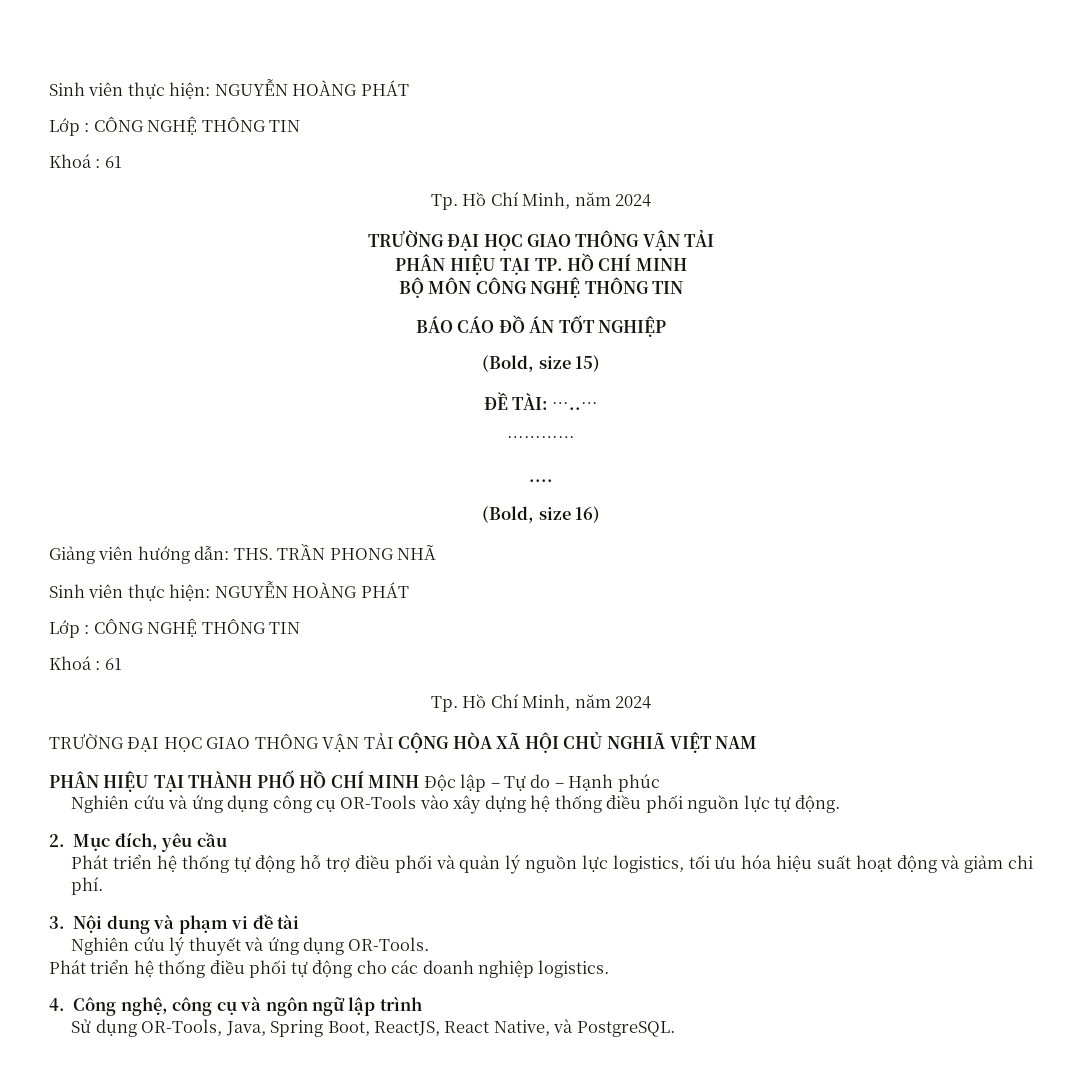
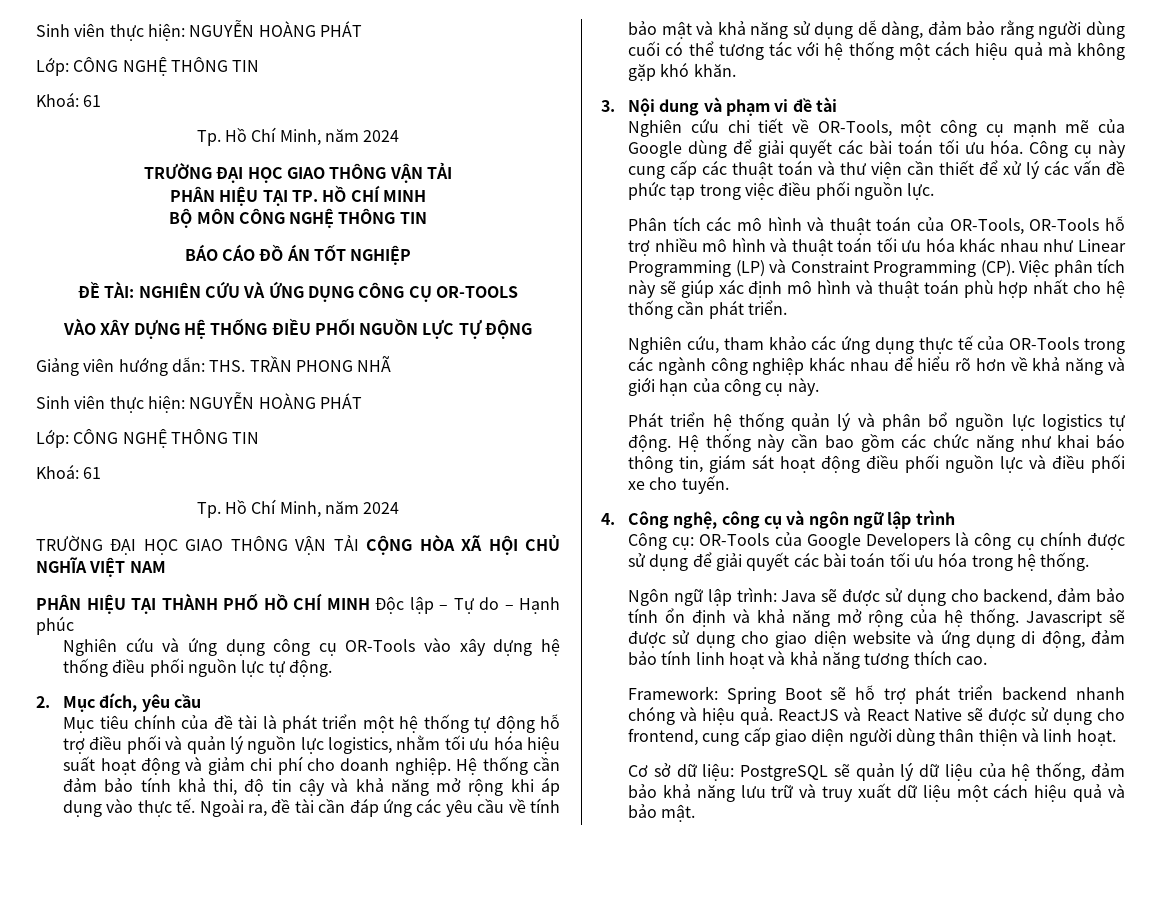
[49,79,409,99] [49,116,301,136] [49,154,101,168] Sinh viên thực hiện: NGUYỄN HOÀNG PHÁT // Lớp : CÔNG NGHỆ THÔNG TIN // Khoá : -> [36,20,362,41] [36,57,260,76] [36,92,79,107] Sinh viên thực hiện: NGUYỄN HOÀNG PHÁT // Lớp: CÔNG NGHỆ THÔNG TIN // Khoá:
[482,355,600,372] // (Bold, size 15) -> (412, 255) none
[552,402,599,410] [507,436,575,444] [529,479,553,482] [482,506,600,523] …..… // ………… // .... // (Bold, size 16) -> [138,281,518,302] [62,318,533,339] NGHIÊN CỨU VÀ ỨNG DỤNG CÔNG CỤ OR-TOOLS // VÀO XÂY DỰNG HỆ THỐNG ĐIỀU PHỐI NGUỒN LỰC TỰ ĐỘNG
[49,618,301,638] [49,656,101,670] Lớp : CÔNG NGHỆ THÔNG TIN // Khoá : -> [36,429,260,448] [36,464,79,479] Lớp: CÔNG NGHỆ THÔNG TIN // Khoá:
[607,732,667,749] NGHIÃ -> [36,557,87,573] NGHĨA
[71,854,153,869] Phát triển -> [63,714,394,733] Mục tiêu chính của đề tài là phát triển một
(684, 864) none -> [396,735,441,750] nhằm
[71,877,104,895] phí. -> [277,756,560,775] [63,777,560,796] [63,798,560,817] [628,20,1125,39] [628,41,1125,60] [628,62,736,81] phí cho doanh nghiệp. Hệ thống cần đảm bảo tính khả thi, độ tin cậy và khả năng mở rộng khi áp dụng vào thực tế. Ngoài ra, đề tài cần đáp ứng các yêu cầu về tính bảo mật và khả năng sử dụng dễ dàng, đảm bảo rằng người dùng cuối có thể tương tác với hệ thống một cách hiệu quả mà không gặp khó khăn.
[169,937,430,956] [49,959,610,978] lý thuyết và ứng dụng OR-Tools. // Phát triển hệ thống điều phối tự động cho các doanh nghiệp logistics. -> [727,118,1125,137] [628,139,1126,158] [628,160,1125,179] [628,181,935,200] [628,216,1125,235] [628,237,1126,256] [628,258,1125,277] [628,279,1125,298] [628,300,788,319] [628,335,1125,354] [628,356,1125,375] [628,377,819,396] [628,412,1125,431] [628,433,1125,452] [628,454,1125,473] [628,475,729,494] chi tiết về OR-Tools, một công cụ mạnh mẽ của Google dùng để giải quyết các bài toán tối ưu hóa. Công cụ này cung cấp các thuật toán và thư viện cần thiết để xử lý các vấn đề phức tạp trong việc điều phối nguồn lực. // Phân tích các mô hình và thuật toán của OR-Tools, OR-Tools hỗ trợ nhiều mô hình và thuật toán tối ưu hóa khác nhau như Linear Programming (LP) và Constraint Programming (CP). Việc phân tích này sẽ giúp xác định mô hình và thuật toán phù hợp nhất cho hệ thống cần phát triển. // Nghiên cứu, tham khảo các ứng dụng thực tế của OR-Tools trong các ngành công nghiệp khác nhau để hiểu rõ hơn về khả năng và giới hạn của công cụ này. // Phát triển hệ thống quản lý và phân bổ nguồn lực logistics tự động. Hệ thống này cần bao gồm các chức năng như khai báo thông tin, giám sát hoạt động điều phối nguồn lực và điều phối xe cho tuyến.
[71,1019,675,1037] Sử dụng OR-Tools, Java, Spring Boot, ReactJS, React Native, và PostgreSQL. -> [628,531,1125,550] [628,552,1090,571] [628,587,1125,606] [628,608,1125,627] [628,629,1125,648] [628,650,987,669] [628,685,1125,704] [628,706,1125,725] [628,727,1116,746] [628,762,1125,781] [628,783,1125,802] [628,804,696,822] Công cụ: OR-Tools của Google Developers là công cụ chính được sử dụng để giải quyết các bài toán tối ưu hóa trong hệ thống. // Ngôn ngữ lập trình: Java sẽ được sử dụng cho backend, đảm bảo tính ổn định và khả năng mở rộng của hệ thống. Javascript sẽ được sử dụng cho giao diện website và ứng dụng di động, đảm bảo tính linh hoạt và khả năng tương thích cao. // Framework: Spring Boot sẽ hỗ trợ phát triển backend nhanh chóng và hiệu quả. ReactJS và React Native sẽ được sử dụng cho frontend, cung cấp giao diện người dùng thân thiện và linh hoạt. // Cơ sở dữ liệu: PostgreSQL sẽ quản lý dữ liệu của hệ thống, đảm bảo khả năng lưu trữ và truy xuất dữ liệu một cách hiệu quả và bảo mật.

